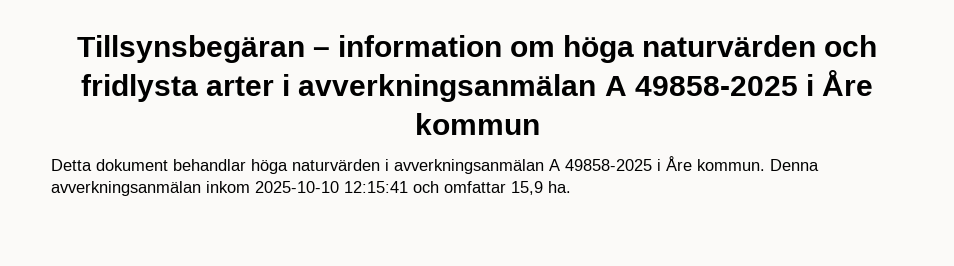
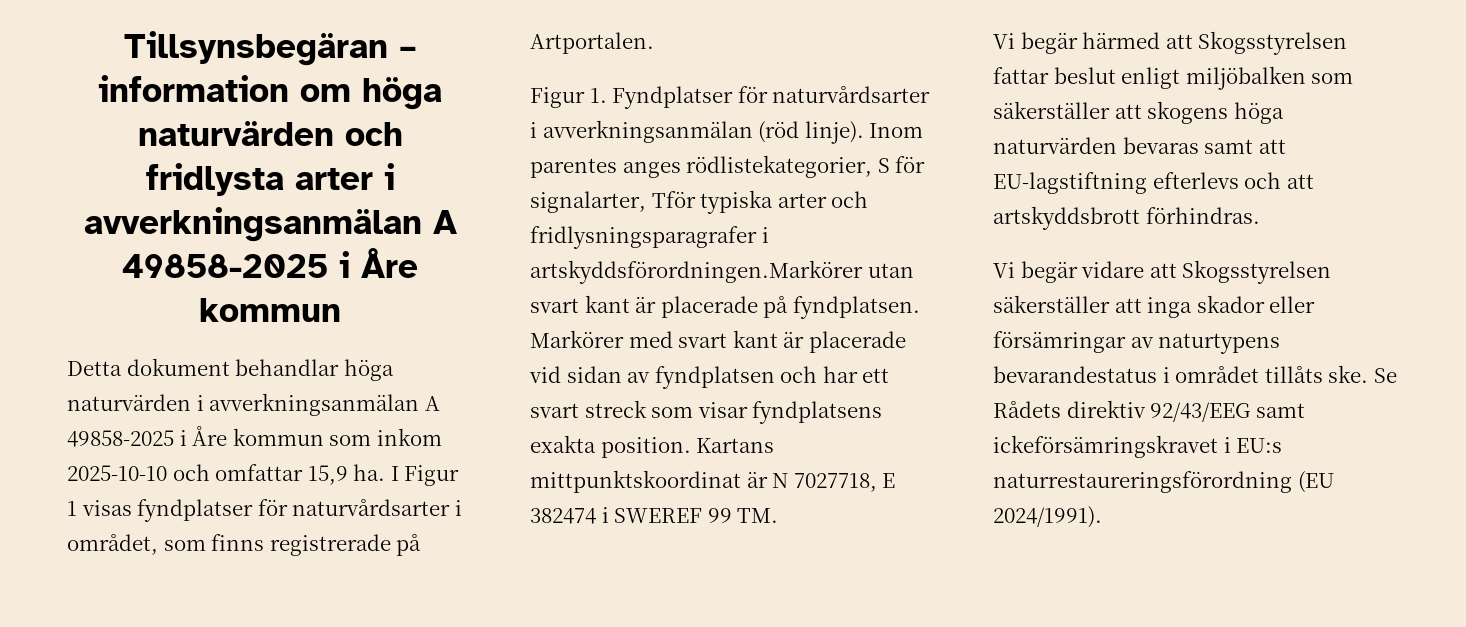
[697,159,819,171] [51,181,201,196] kommun. Denna avverkningsanmälan -> [232,428,372,446] kommun som
[344,181,408,193] 12:15:41 -> (167, 473) none
(571, 187) none -> [390,465,460,486] [67,499,462,522] [67,534,422,556] [530,32,654,54] [530,86,931,109] [530,120,924,144] [530,155,926,178] [530,190,869,214] [530,226,769,249] [530,260,914,284] [530,295,920,319] [530,330,906,353] [529,366,890,389] [530,400,883,424] [530,435,775,458] [530,470,896,493] [530,507,779,524] [993,31,1348,55] [993,66,1354,90] [993,101,1284,124] [993,137,1286,154] [993,172,1314,194] [993,206,1260,230] [993,260,1332,284] [993,295,1316,318] [993,331,1281,354] [993,365,1397,383] [993,400,1305,422] [993,435,1283,458] [993,471,1334,493] [993,506,1102,528] I Figur 1 visas fyndplatser för naturvårdsarter i området, som finns registrerade på Artportalen. // Figur 1. Fyndplatser för naturvårdsarter i avverkningsanmälan (röd linje). Inom parentes anges rödlistekategorier, S för signalarter, Tför typiska arter och fridlysningsparagrafer i artskyddsförordningen.Markörer utan svart kant är placerade på fyndplatsen. Markörer med svart kant är placerade vid sidan av fyndplatsen och har ett svart streck som visar fyndplatsens exakta position. Kartans mittpunktskoordinat är N 7027718, E 382474 i SWEREF 99 TM. // Vi begär härmed att Skogsstyrelsen fattar beslut enligt miljöbalken som säkerställer att skogens höga naturvärden bevaras samt att EU-lagstiftning efterlevs och att artskyddsbrott förhindras. // Vi begär vidare att Skogsstyrelsen säkerställer att inga skador eller försämringar av naturtypens bevarandestatus i området tillåts ske. Se Rådets direktiv 92/43/EEG samt ickeförsämringskravet i EU:s naturrestaureringsförordning (EU 2024/1991).

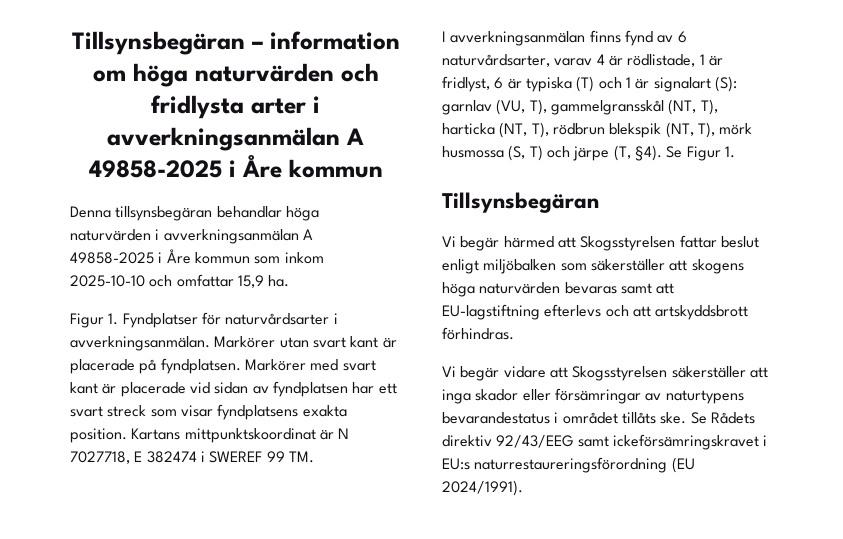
[67,358,230,376] Detta dokument -> [70,206,213,221] Denna tillsynsbegäran
[390,465,460,486] [67,499,462,522] [67,534,422,556] [530,32,654,54] I Figur 1 visas fyndplatser för naturvårdsarter i området, som finns registrerade på Artportalen. -> (290, 281) none
[542,120,924,144] [530,155,926,178] [530,190,869,214] [530,226,769,249] [530,260,863,284] avverkningsanmälan (röd linje). Inom parentes anges rödlistekategorier, S för signalarter, Tför typiska arter och fridlysningsparagrafer i artskyddsförordningen.Markörer -> [70,336,276,351] avverkningsanmälan. Markörer
[780,366,818,383] och -> (348, 389) none
(779, 515) none -> [442,30,687,46] [442,54,723,67] [442,76,737,92] [442,99,718,115] [442,122,753,138] [442,145,735,161] [442,192,599,213] // I avverkningsanmälan finns fynd av 6 naturvårdsarter, varav 4 är rödlistade, 1 är fridlyst, 6 är typiska (T) och 1 är signalart (S): garnlav (VU, T), gammelgransskål (NT, T), harticka (NT, T), rödbrun blekspik (NT, T), mörk husmossa (S, T) och järpe (T, §4). Se Figur 1. // Tillsynsbegäran

